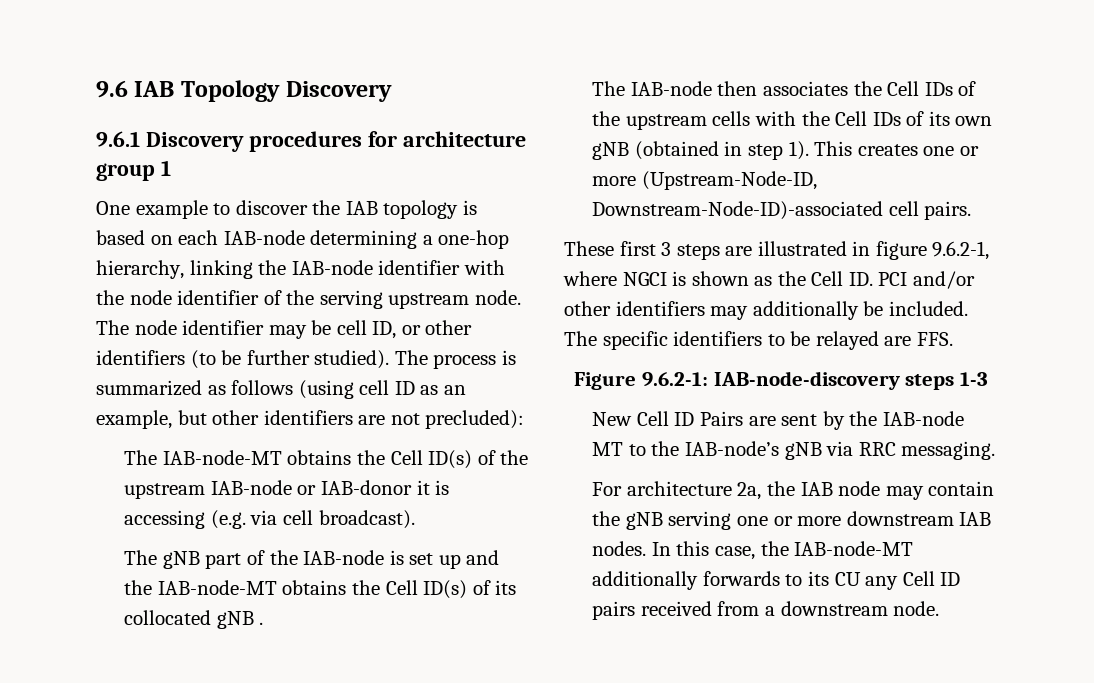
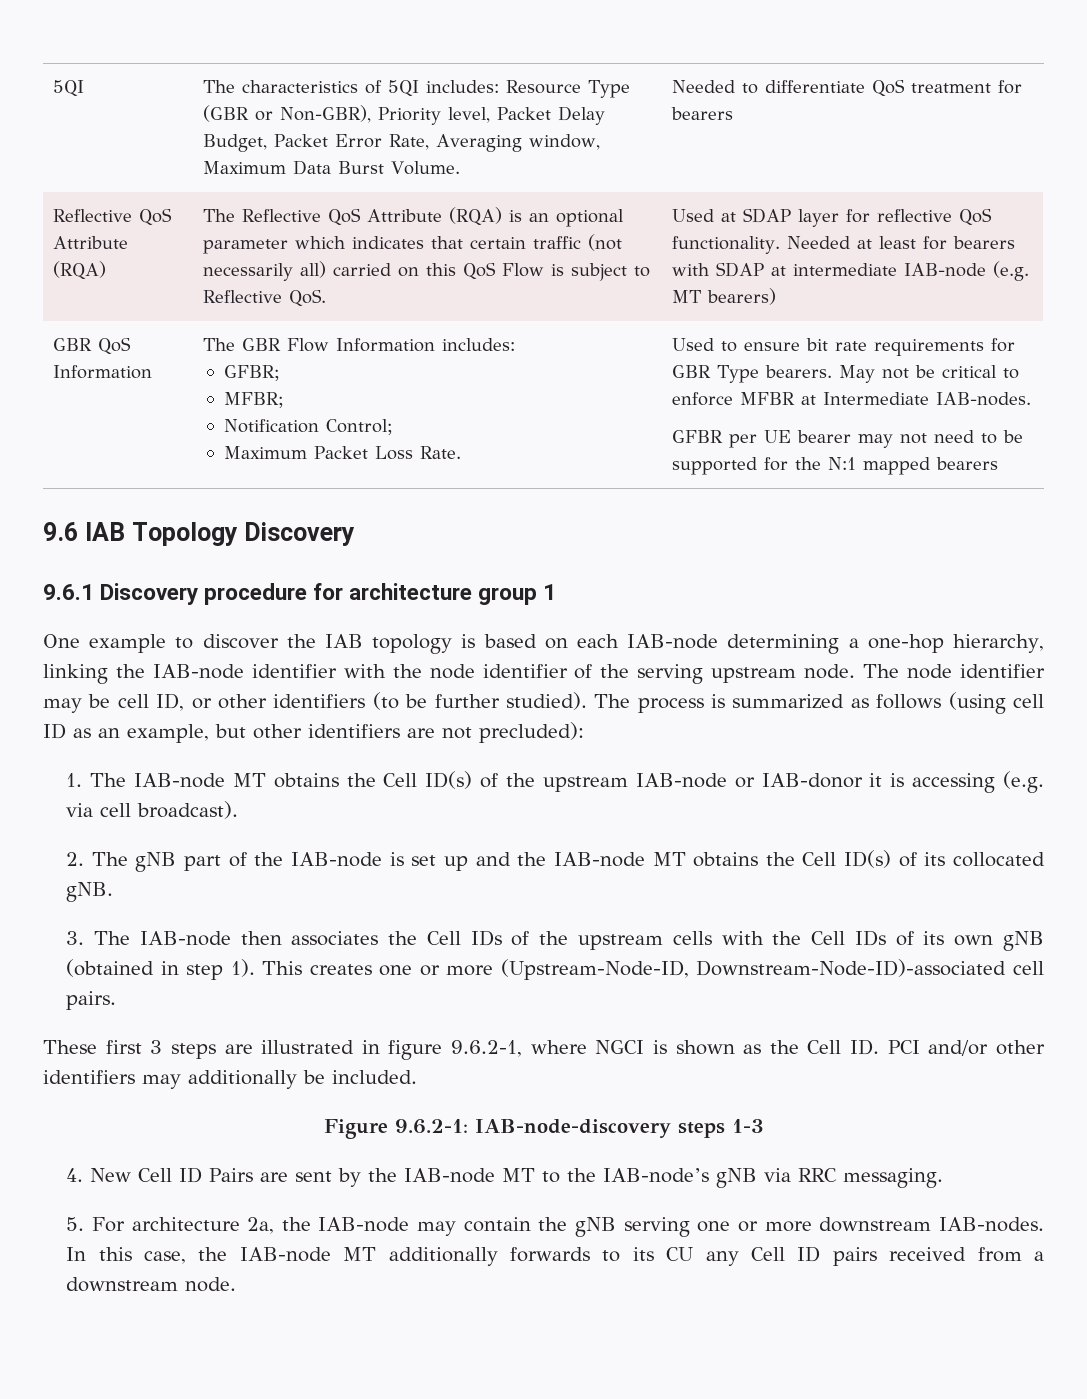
(96, 89) none -> [53,80,85,97] [203,80,631,98] [203,105,606,125] [203,134,601,152] [203,160,461,175] [672,79,1023,97] [671,107,734,120] [53,208,173,226] [53,236,129,249] [53,261,107,280] [203,207,625,227] [203,234,623,254] [203,261,651,281] [203,289,327,307] [672,208,993,227] [672,236,1016,254] [672,261,1030,281] [672,288,777,305] [53,337,132,355] [53,365,153,379] [203,338,516,352] [223,365,280,381] [223,392,284,408] [223,419,393,435] [223,446,461,460] [672,338,1016,356] [672,365,1020,383] [672,392,1032,406] [672,430,1024,448] [672,457,999,475] 5QI | The characteristics of 5QI includes: Resource Type (GBR or Non-GBR), Priority level, Packet Delay Budget, Packet Error Rate, Averaging window, Maximum Data Burst Volume. | Needed to differentiate QoS treatment for bearers // Reflective QoS Attribute (RQA) | The Reflective QoS Attribute (RQA) is an optional parameter which indicates that certain traffic (not necessarily all) carried on this QoS Flow is subject to Reflective QoS. | Used at SDAP layer for reflective QoS functionality. Needed at least for bearers with SDAP at intermediate IAB-node (e.g. MT bearers) // GBR QoS Information | The GBR Flow Information includes: // GFBR; // MFBR; // Notification Control; // Maximum Packet Loss Rate. | Used to ensure bit rate requirements for GBR Type bearers. May not be critical to enforce MFBR at Intermediate IAB-nodes. // GFBR per UE bearer may not need to be supported for the N:1 mapped bearers //
[248,131,362,152] procedures -> [204,583,308,605] procedure
[124,450,282,465] The IAB-node-MT -> [66,773,266,788] 1. The IAB-node MT
(415, 519) none -> [66,852,85,866] 2.
[157,580,277,595] IAB-node-MT -> [553,852,686,867] IAB-node MT
[216,611,264,629] gNB . // -> [66,882,114,902] [66,931,85,945] gNB. // 3.
[564,331,953,350] The specific identifiers to be relayed are FFS. -> (417, 1077) none
(988, 379) none -> [66,1168,84,1182] 4.
(996, 450) none -> [66,1217,85,1231] 5.
[800,481,881,496] IAB node -> [318,1217,410,1232] IAB-node
[959,512,992,526] [592,541,647,556] IAB nodes. -> [938,1217,1044,1232] IAB-nodes.
[794,541,914,556] IAB-node-MT -> [239,1247,377,1262] IAB-node MT

